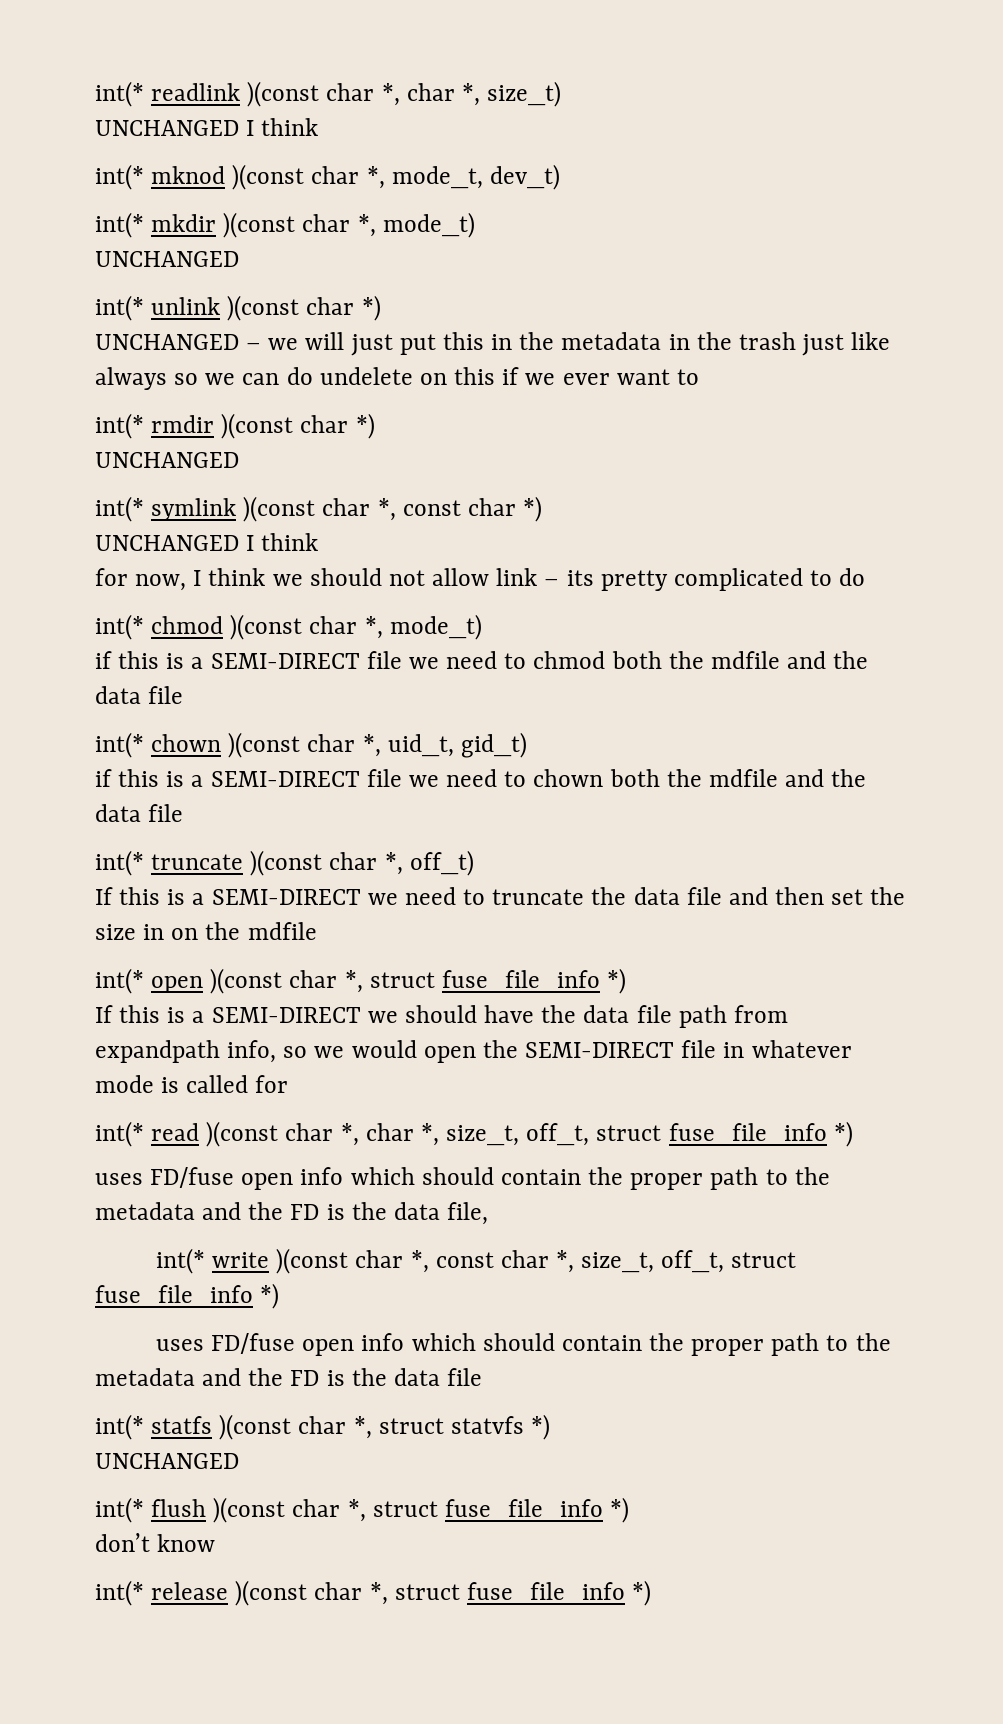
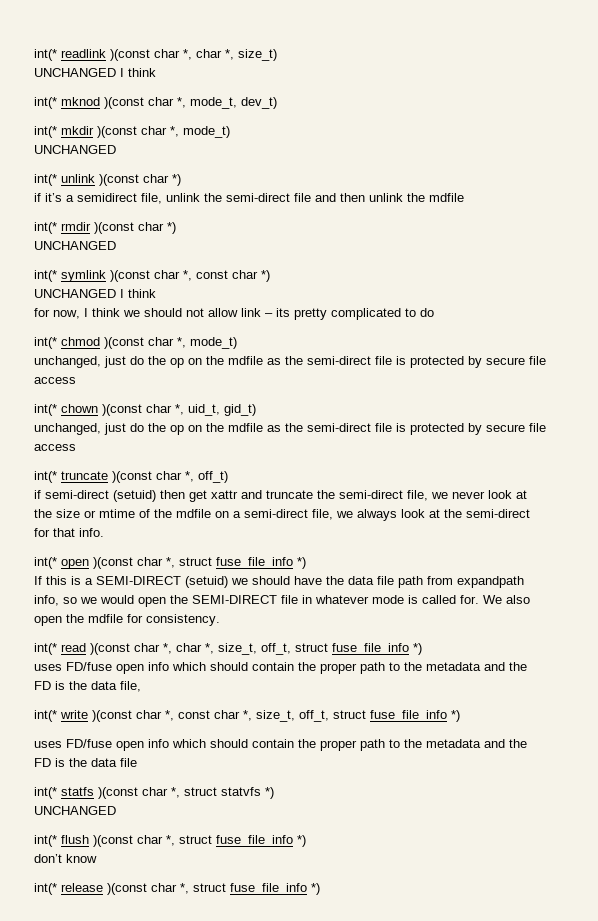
[95,332,891,356] [95,367,699,390] UNCHANGED – we will just put this in the metadata in the trash just like always so we can do undelete on this if we ever want to -> [34,193,464,204] if it’s a semidirect file, unlink the semi-direct file and then unlink the mdfile
[95,651,869,669] [95,686,184,704] if this is a SEMI-DIRECT file we need to chmod both the mdfile and the data file -> [34,356,546,368] [34,377,76,384] unchanged, just do the op on the mdfile as the semi-direct file is protected by secure file access
[95,769,867,787] [95,804,184,822] if this is a SEMI-DIRECT file we need to chown both the mdfile and the data file -> [34,423,546,435] [34,444,76,451] unchanged, just do the op on the mdfile as the semi-direct file is protected by secure file access
[95,887,906,905] [95,922,317,940] If this is a SEMI-DIRECT we need to truncate the data file and then set the size in on the mdfile -> [34,490,527,502] [34,509,530,521] [34,528,104,537] if semi-direct (setuid) then get xattr and truncate the semi-direct file, we never look at the size or mtime of the mdfile on a semi-direct file, we always look at the semi-direct for that info.
(361, 1015) none -> [185,576,228,588] (setuid)
[255,1075,289,1093] for -> [460,595,530,604] [34,614,220,626] for. We also open the mdfile for consistency.

